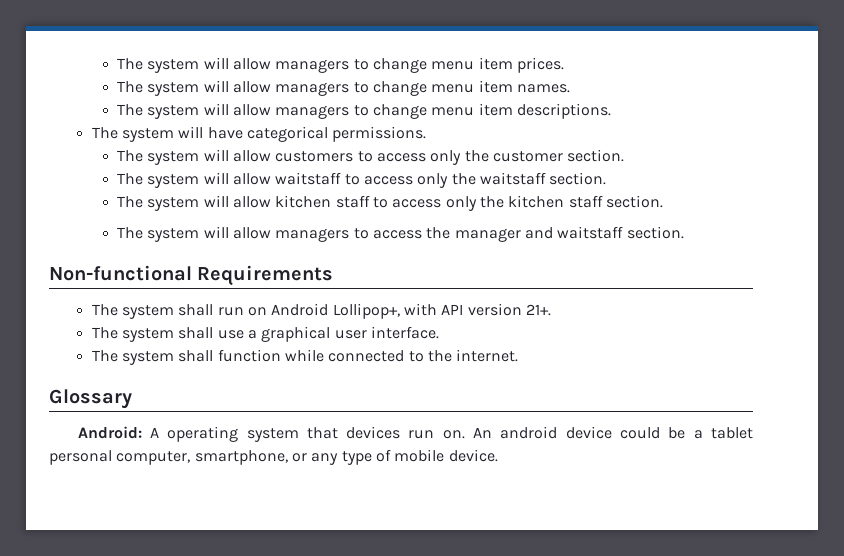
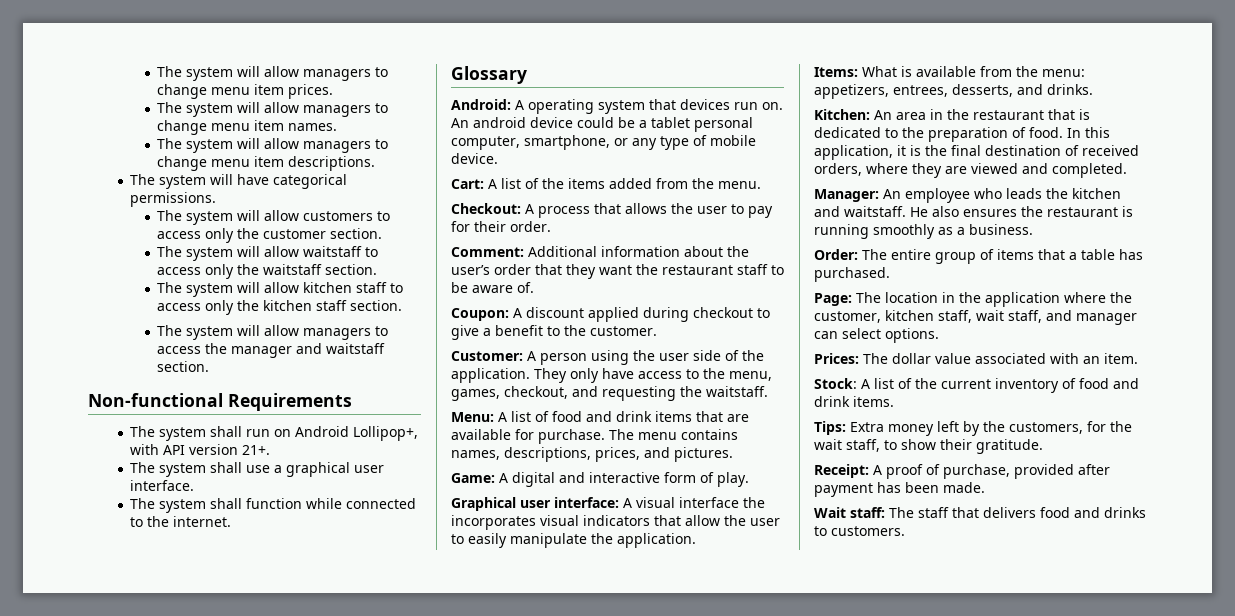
(498, 455) none -> [451,178,761,189] [451,203,773,218] [451,221,551,232] [451,246,749,257] [451,264,784,279] [451,282,534,293] [451,307,770,322] [451,325,657,340] [451,350,764,365] [451,368,772,383] [451,386,768,401] [451,411,749,422] [451,429,738,444] [451,447,733,462] [451,472,749,487] [451,497,765,511] [451,515,780,530] [451,533,696,548] [814,66,1085,77] [814,84,1093,99] [814,109,1090,120] [814,127,1110,142] [814,145,1139,160] [814,163,1127,178] [814,188,1121,203] [814,206,1133,217] [814,224,1033,239] [814,249,1143,264] [814,267,890,282] [814,292,1132,307] [814,310,1137,325] [814,328,939,343] [814,353,1138,364] [814,378,1139,393] [814,396,894,407] [814,421,1132,436] [814,439,1043,454] [814,464,1110,479] [814,482,985,497] [814,507,1146,518] [814,526,905,536] // Cart: A list of the items added from the menu. // Checkout: A process that allows the user to pay for their order. // Comment: Additional information about the user’s order that they want the restaurant staff to be aware of. // Coupon: A discount applied during checkout to give a benefit to the customer. // Customer: A person using the user side of the application. They only have access to the menu, games, checkout, and requesting the waitstaff. // Menu: A list of food and drink items that are available for purchase. The menu contains names, descriptions, prices, and pictures. // Game: A digital and interactive form of play. // Graphical user interface: A visual interface the incorporates visual indicators that allow the user to easily manipulate the application. // Items: What is available from the menu: appetizers, entrees, desserts, and drinks. // Kitchen: An area in the restaurant that is dedicated to the preparation of food. In this application, it is the final destination of received orders, where they are viewed and completed. // Manager: An employee who leads the kitchen and waitstaff. He also ensures the restaurant is running smoothly as a business. // Order: The entire group of items that a table has purchased. // Page: The location in the application where the customer, kitchen staff, wait staff, and manager can select options. // Prices: The dollar value associated with an item. // Stock: A list of the current inventory of food and drink items. // Tips: Extra money left by the customers, for the wait staff, to show their gratitude. // Receipt: A proof of purchase, provided after payment has been made. // Wait staff: The staff that delivers food and drinks to customers.

